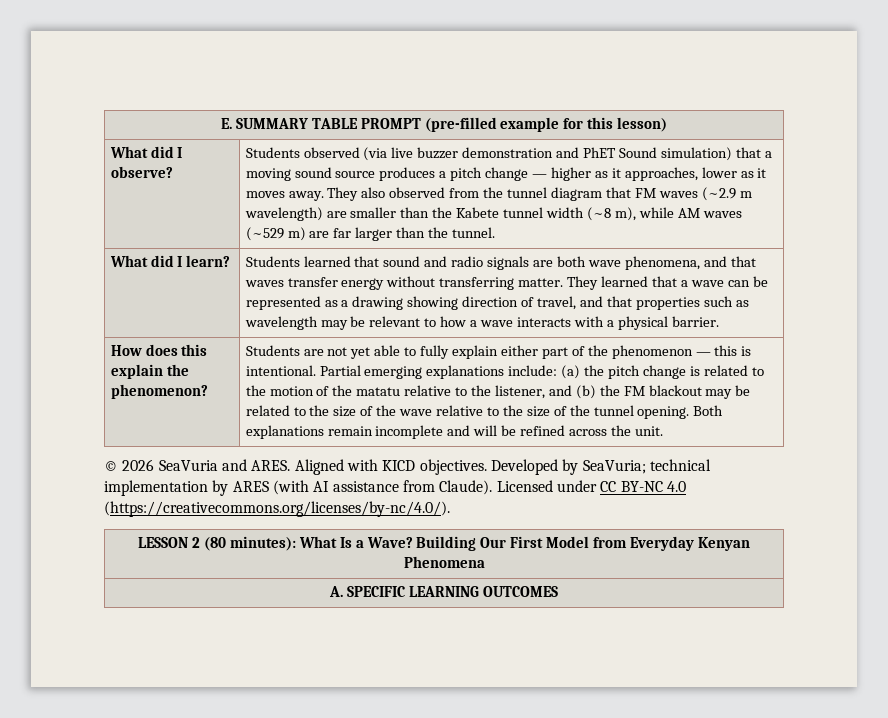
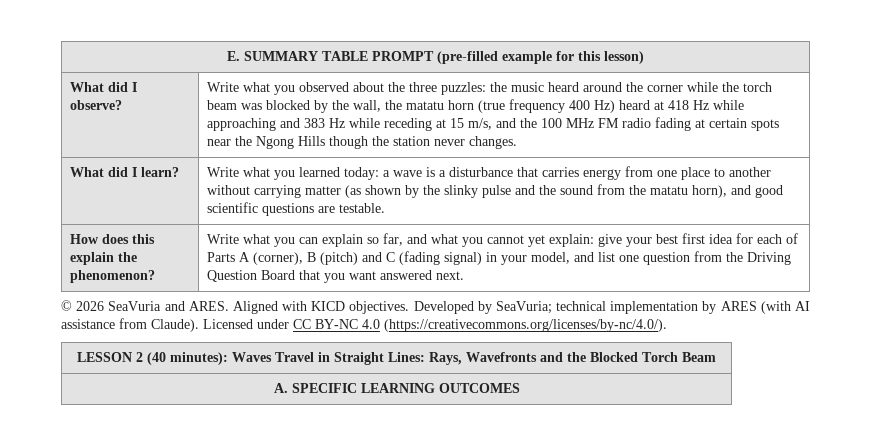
[245,147,772,161] [245,167,767,181] [245,187,752,201] [244,207,742,221] [245,227,496,241] [109,255,231,267] [245,256,756,270] [244,276,768,290] [245,296,749,310] [244,316,719,330] Students observed (via live buzzer demonstration and PhET Sound simulation) that a moving sound source produces a pitch change — higher as it approaches, lower as it moves away. They also observed from the tunnel diagram that FM waves (~2.9 m wavelength) are smaller than the Kabete tunnel width (~8 m), while AM waves (~529 m) are far larger than the tunnel. // What did I learn? | Students learned that sound and radio signals are both wave phenomena, and that waves transfer energy without transferring matter. They learned that a wave can be represented as a drawing showing direction of travel, and that properties such as wavelength may be relevant to how a wave interacts with a physical barrier. -> [206,82,772,95] [206,99,744,113] [206,117,779,131] [206,136,517,149] [69,167,179,177] [206,166,771,180] [206,184,783,198] [206,202,385,216] Write what you observed about the three puzzles: the music heard around the corner while the torch beam was blocked by the wall, the matatu horn (true frequency 400 Hz) heard at 418 Hz while approaching and 383 Hz while receding at 15 m/s, and the 100 MHz FM radio fading at certain spots near the Ngong Hills though the station never changes. // What did I learn? | Write what you learned today: a wave is a disturbance that carries energy from one place to another without carrying matter (as shown by the slinky pulse and the sound from the matatu horn), and good scientific questions are testable.
[245,345,752,359] [245,365,764,379] [245,385,751,399] [245,405,724,419] [245,425,663,439] Students are not yet able to fully explain either part of the phenomenon — this is intentional. Partial emerging explanations include: (a) the pitch change is related to the motion of the matatu relative to the listener, and (b) the FM blackout may be related to the size of the wave relative to the size of the tunnel opening. Both explanations remain incomplete and will be refined across the unit. -> [206,233,798,247] [206,251,791,265] [206,270,464,283] Write what you can explain so far, and what you cannot yet explain: give your best first idea for each of Parts A (corner), B (pitch) and C (fading signal) in your model, and list one question from the Driving Question Board that you want answered next.
[203,536,750,551] [403,556,485,568] (80 minutes): What Is a Wave? Building Our First Model from Everyday Kenyan Phenomena -> [147,352,716,365] (40 minutes): Waves Travel in Straight Lines: Rays, Wavefronts and the Blocked Torch Beam

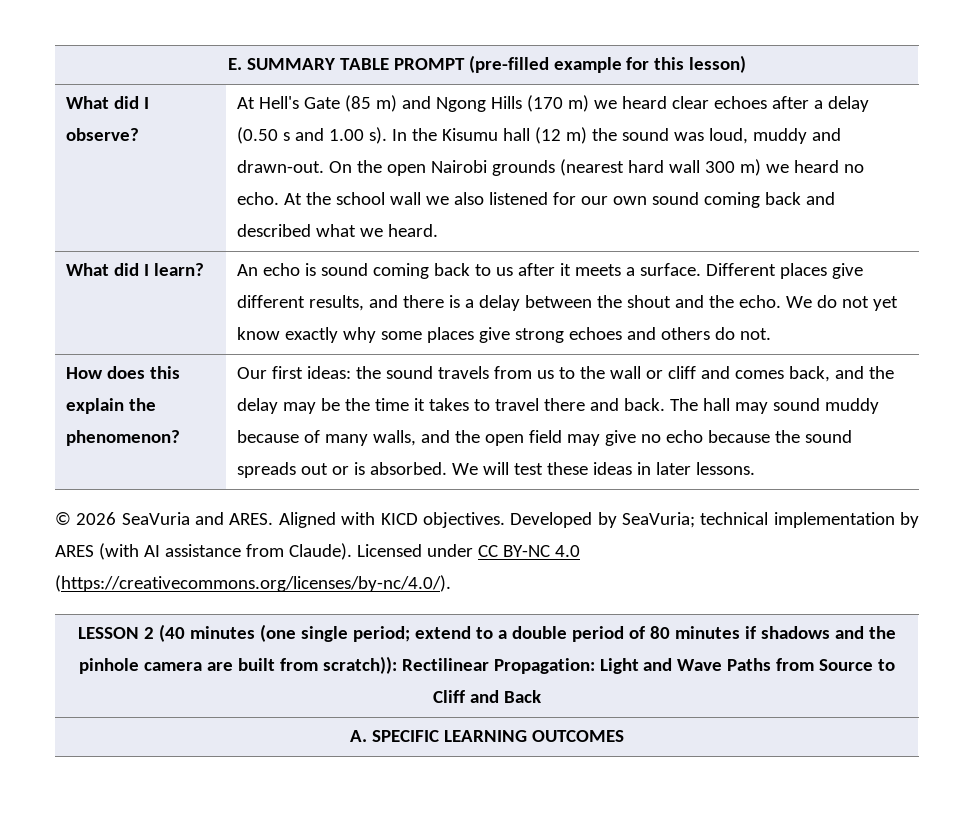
[206,82,772,95] [206,99,744,113] [206,117,779,131] [206,136,517,149] [69,167,179,177] [206,166,771,180] [206,184,783,198] [206,202,385,216] Write what you observed about the three puzzles: the music heard around the corner while the torch beam was blocked by the wall, the matatu horn (true frequency 400 Hz) heard at 418 Hz while approaching and 383 Hz while receding at 15 m/s, and the 100 MHz FM radio fading at certain spots near the Ngong Hills though the station never changes. // What did I learn? | Write what you learned today: a wave is a disturbance that carries energy from one place to another without carrying matter (as shown by the slinky pulse and the sound from the matatu horn), and good scientific questions are testable. -> [236,95,869,112] [236,127,841,144] [236,159,864,176] [236,192,835,208] [236,224,438,237] [65,263,204,276] [236,263,863,279] [236,295,898,311] [236,327,771,343] At Hell's Gate (85 m) and Ngong Hills (170 m) we heard clear echoes after a delay (0.50 s and 1.00 s). In the Kisumu hall (12 m) the sound was loud, muddy and drawn-out. On the open Nairobi grounds (nearest hard wall 300 m) we heard no echo. At the school wall we also listened for our own sound coming back and described what we heard. // What did I learn? | An echo is sound coming back to us after it meets a surface. Different places give different results, and there is a delay between the shout and the echo. We do not yet know exactly why some places give strong echoes and others do not.
[206,233,798,247] [206,251,791,265] [206,270,464,283] Write what you can explain so far, and what you cannot yet explain: give your best first idea for each of Parts A (corner), B (pitch) and C (fading signal) in your model, and list one question from the Driving Question Board that you want answered next. -> [236,366,894,382] [236,398,879,414] [236,430,852,446] [236,462,755,478] Our first ideas: the sound travels from us to the wall or cliff and comes back, and the delay may be the time it takes to travel there and back. The hall may sound muddy because of many walls, and the open field may give no echo because the sound spreads out or is absorbed. We will test these ideas in later lessons.
[170,352,716,365] minutes): Waves Travel in Straight Lines: Rays, Wavefronts and the Blocked Torch Beam -> [190,624,896,642] [78,656,896,674] [433,690,541,703] minutes (one single period; extend to a double period of 80 minutes if shadows and the pinhole camera are built from scratch)): Rectilinear Propagation: Light and Wave Paths from Source to Cliff and Back

